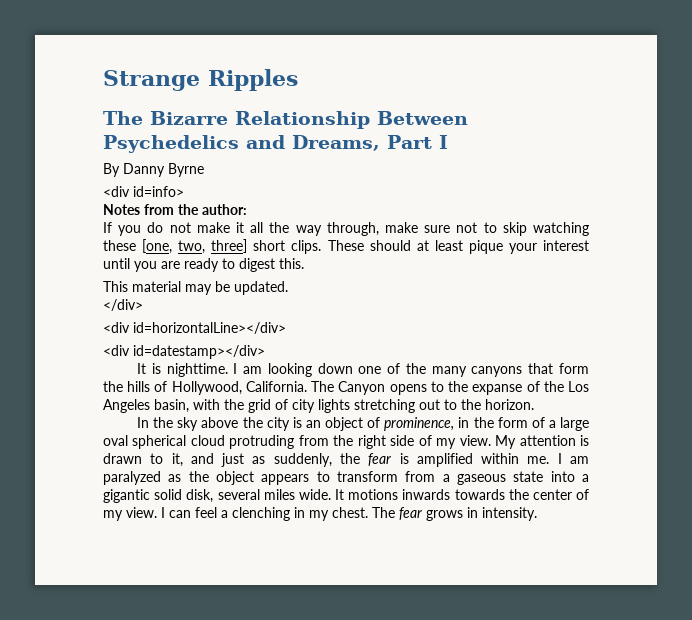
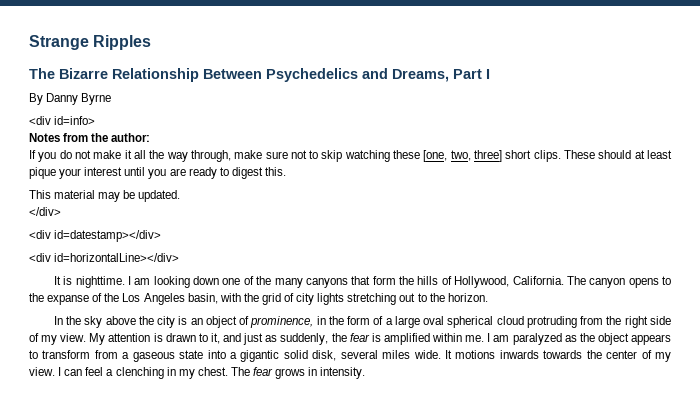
[133,322,286,334] [103,345,265,359] id=horizontalLine></div> // <div id=datestamp></div> -> [54,230,162,242] [29,253,180,262] id=datestamp></div> // <div id=horizontalLine></div>
[338,381,386,395] Canyon -> [589,278,626,288] canyon

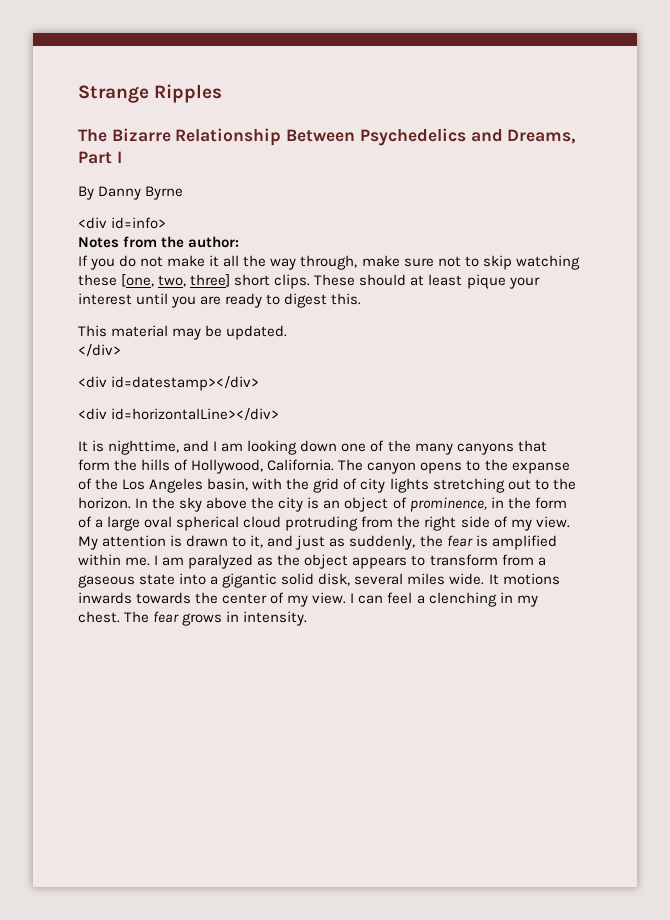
[75,276,125,288] nighttime. -> [108,440,210,455] nighttime, and
(488, 297) // -> (131, 503) none

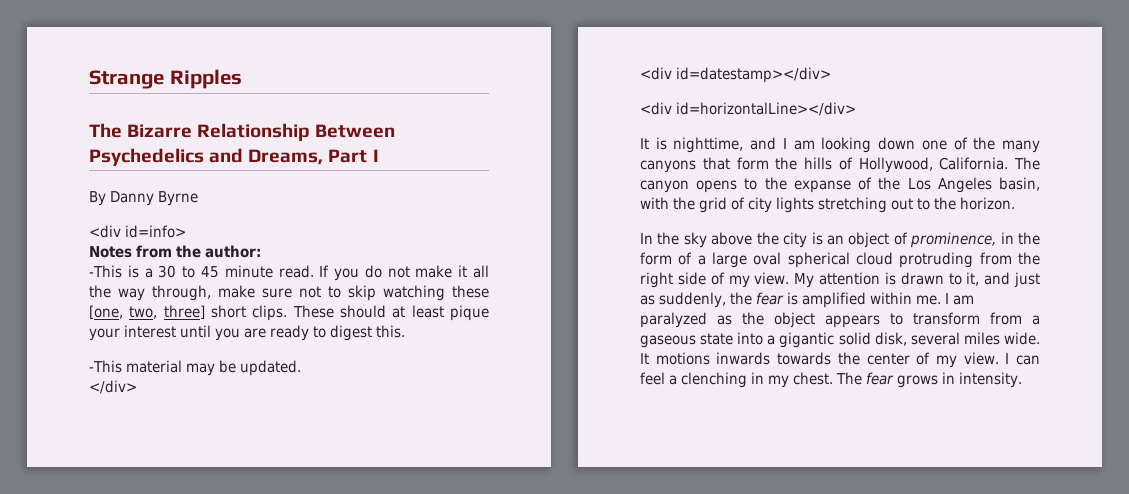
(240, 242) none -> [89,265,314,278] -This is a 30 to 45 minute read.
[78,325,107,337] This -> [89,360,122,373] -This
(131, 503) none -> (1015, 203) //

